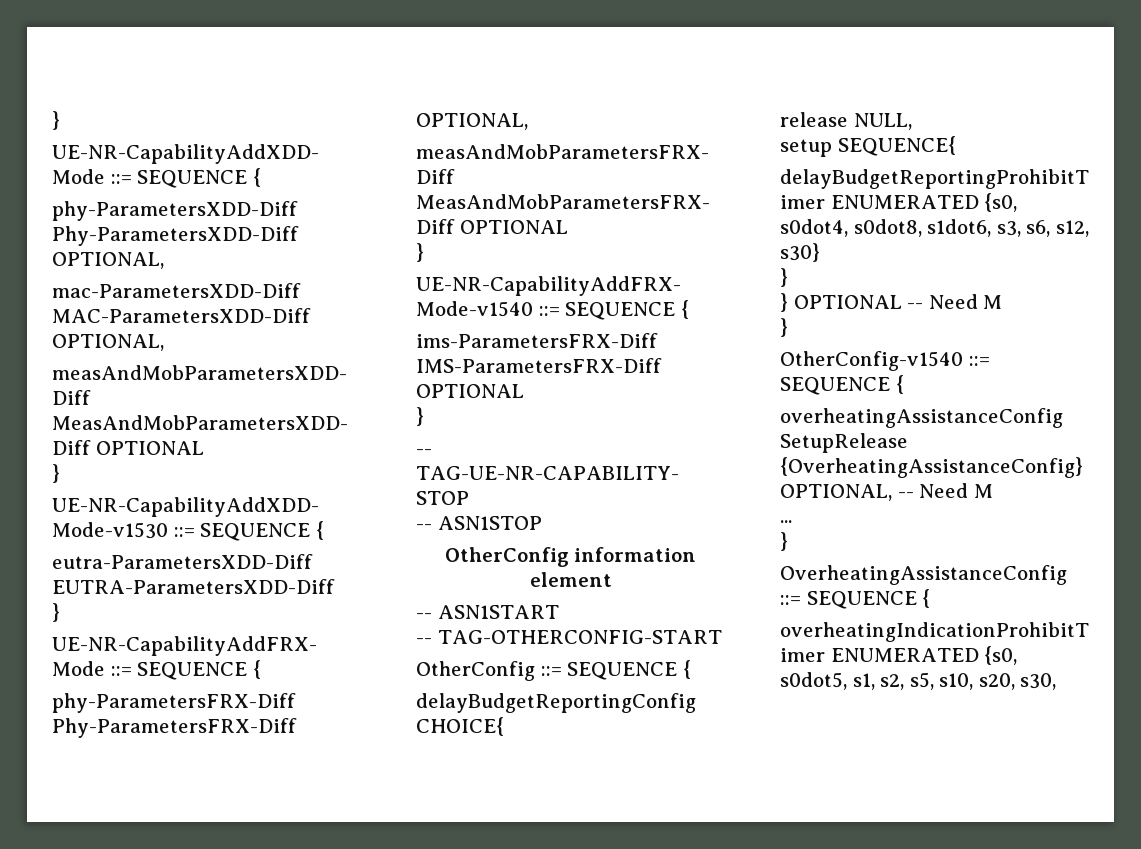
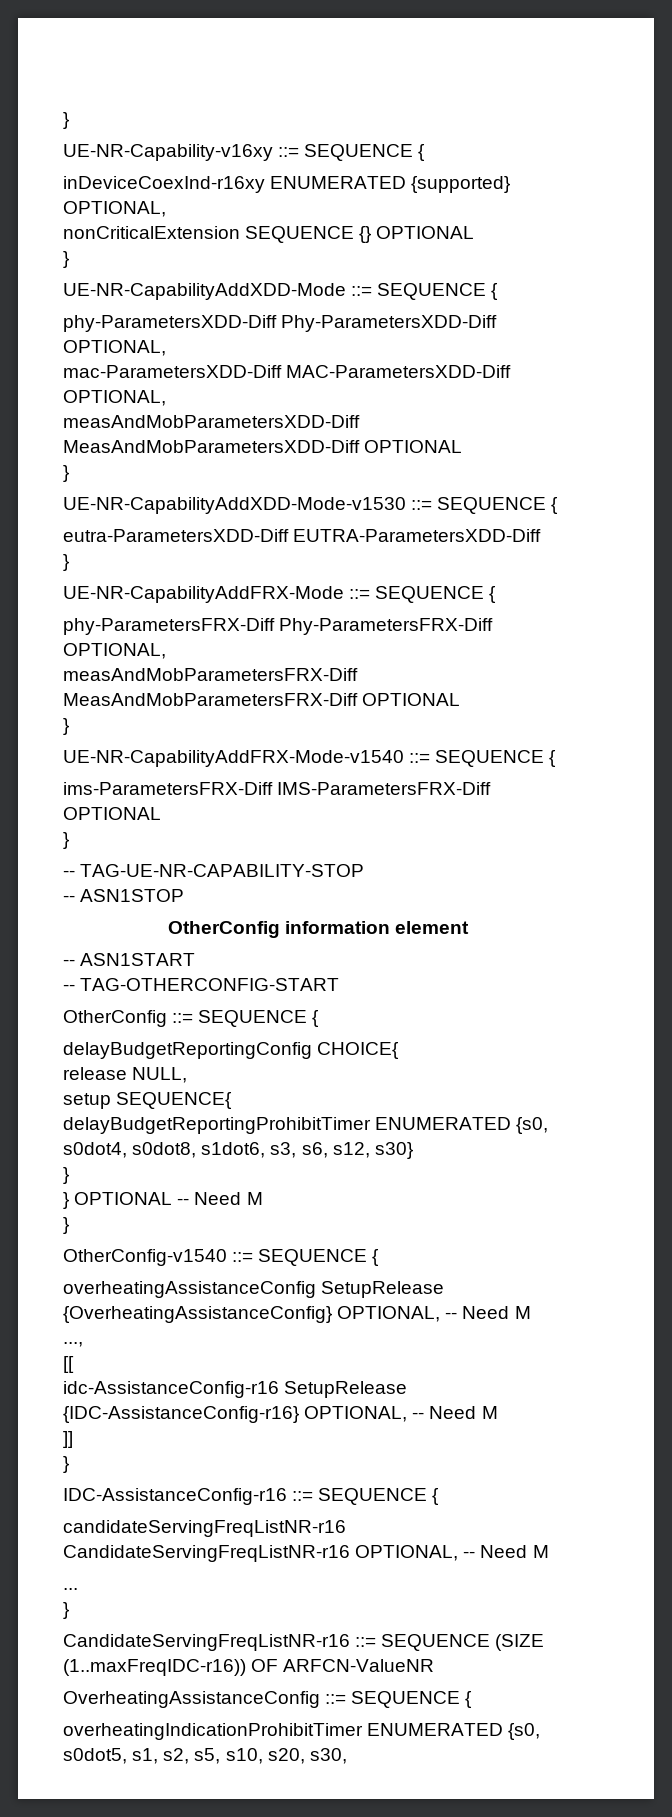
[52,111,60,130] } -> [63,112,69,129] [63,144,426,161] [63,176,511,193] [63,201,166,217] [63,226,475,243] [63,251,69,268] } // UE-NR-Capability-v16xy ::= SEQUENCE { // inDeviceCoexInd-r16xy ENUMERATED {supported} OPTIONAL, // nonCriticalExtension SEQUENCE {} OPTIONAL // }
[780,520,792,523] [780,532,788,551] ... // } -> [63,1342,83,1347] [63,1356,74,1373] [63,1381,408,1398] [63,1406,498,1423] [63,1431,73,1448] [63,1456,69,1473] [63,1488,440,1505] [63,1520,346,1537] [63,1545,549,1562] [63,1588,78,1590] [63,1602,69,1619] [63,1634,545,1651] [63,1659,435,1676] ..., // [[ // idc-AssistanceConfig-r16 SetupRelease {IDC-AssistanceConfig-r16} OPTIONAL, -- Need M // ]] // } // IDC-AssistanceConfig-r16 ::= SEQUENCE { // candidateServingFreqListNR-r16 CandidateServingFreqListNR-r16 OPTIONAL, -- Need M // ... // } // CandidateServingFreqListNR-r16 ::= SEQUENCE (SIZE (1..maxFreqIDC-r16)) OF ARFCN-ValueNR

